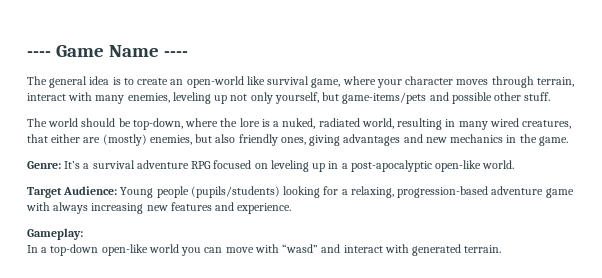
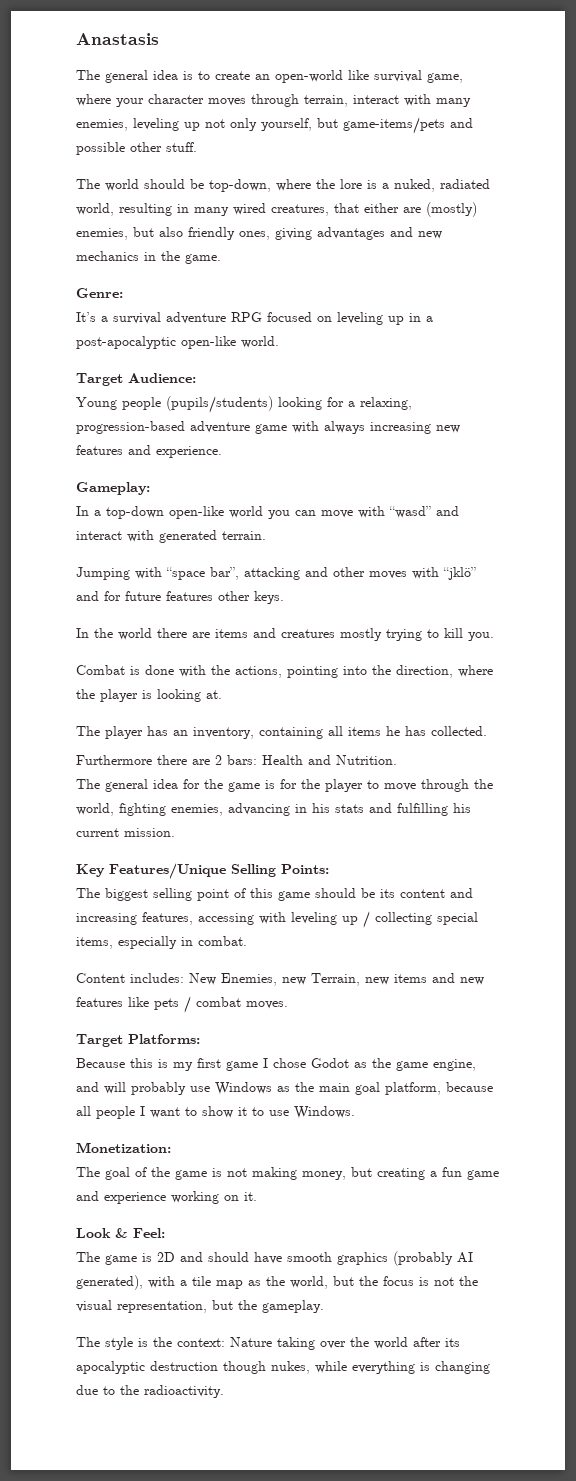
[27,45,189,57] ---- Game Name ---- -> [76,33,159,45] Anastasis
(61, 165) none -> (123, 293) //
(118, 190) none -> (196, 378) //
(502, 249) none -> [76,567,476,580] [76,591,284,604] [76,628,494,641] [76,665,493,678] [76,689,222,702] [76,726,487,739] [76,755,397,765] [76,779,493,792] [76,803,471,816] [76,828,175,837] [76,863,329,879] [76,888,473,901] [76,911,478,928] [76,936,247,949] [76,973,484,986] [76,996,288,1013] [76,1034,200,1047] [76,1058,476,1071] [76,1082,493,1095] [76,1106,355,1119] [76,1142,171,1153] [76,1167,499,1180] [76,1191,257,1204] [76,1228,165,1238] [76,1251,473,1266] [76,1275,478,1290] [76,1300,324,1313] [76,1337,460,1350] [76,1361,490,1374] [76,1385,224,1398] // Jumping with “space bar”, attacking and other moves with “jklö” and for future features other keys. // In the world there are items and creatures mostly trying to kill you. // Combat is done with the actions, pointing into the direction, where the player is looking at. // The player has an inventory, containing all items he has collected. // Furthermore there are 2 bars: Health and Nutrition. // The general idea for the game is for the player to move through the world, fighting enemies, advancing in his stats and fulfilling his current mission. // Key Features/Unique Selling Points: // The biggest selling point of this game should be its content and increasing features, accessing with leveling up / collecting special items, especially in combat. // Content includes: New Enemies, new Terrain, new items and new features like pets / combat moves. // Target Platforms: // Because this is my first game I chose Godot as the game engine, and will probably use Windows as the main goal platform, because all people I want to show it to use Windows. // Monetization: // The goal of the game is not making money, but creating a fun game and experience working on it. // Look & Feel: // The game is 2D and should have smooth graphics (probably AI generated), with a tile map as the world, but the focus is not the visual representation, but the gameplay. // The style is the context: Nature taking over the world after its apocalyptic destruction though nukes, while everything is changing due to the radioactivity.

